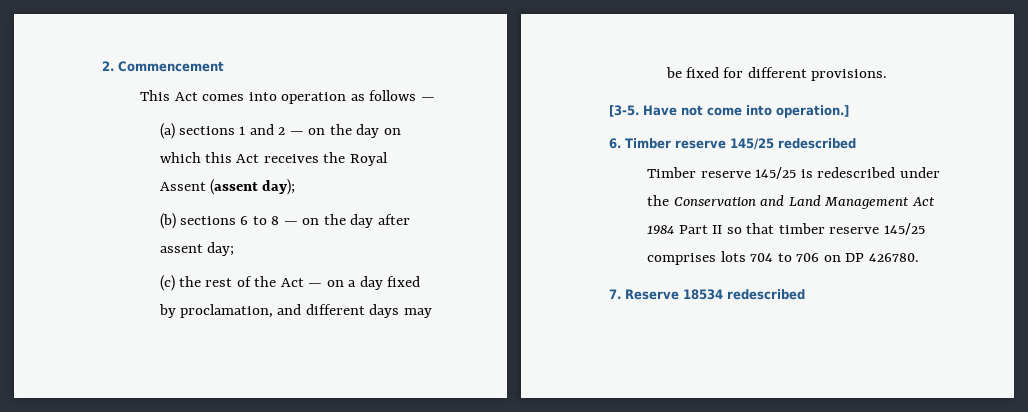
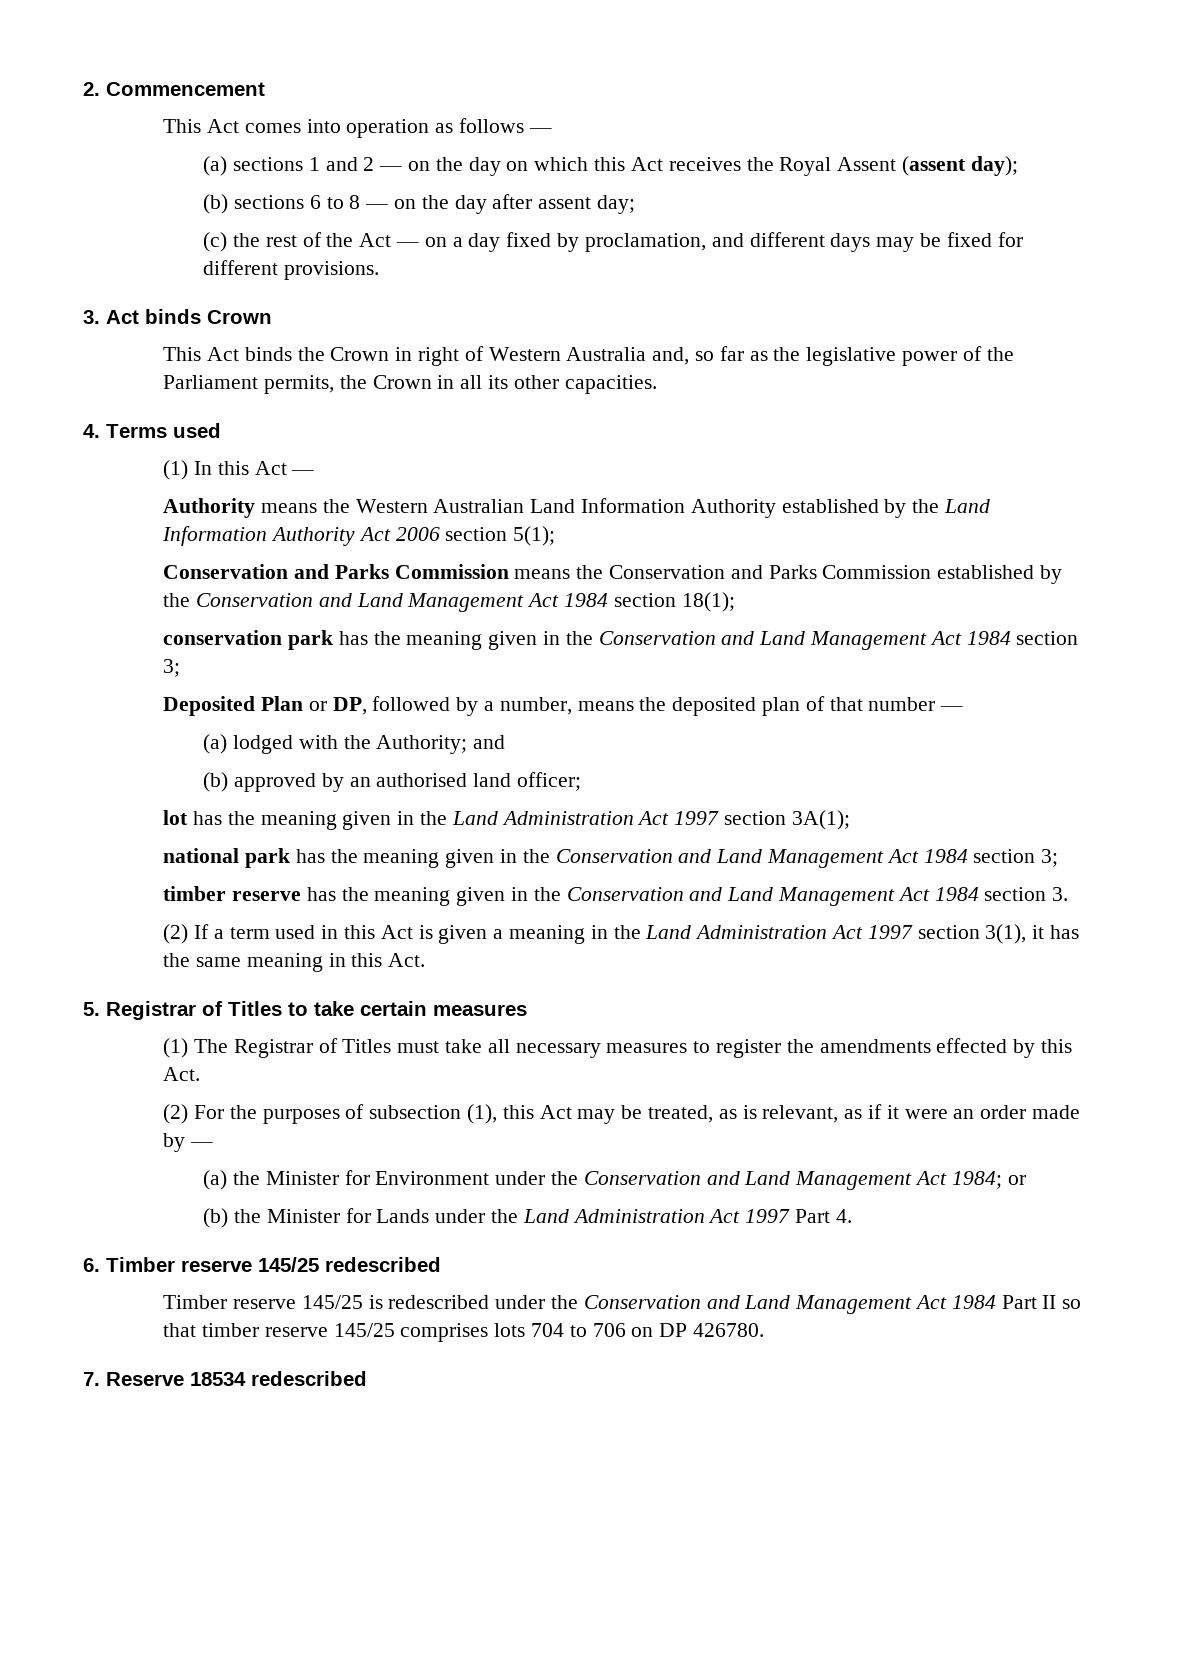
[609,105,849,118] [3-5. Have not come into operation.] -> [83,309,272,324] [163,346,1014,366] [163,375,657,394] [83,423,221,438] [163,460,315,480] [163,498,991,518] [162,526,556,546] [163,564,1063,584] [163,592,735,612] [163,630,1079,650] [163,659,181,677] [163,696,964,716] [203,734,506,754] [203,772,582,792] [163,810,850,830] [163,848,1059,868] [163,886,1069,906] [163,924,1080,944] [163,953,426,972] [83,1001,527,1020] [163,1038,1073,1058] [163,1067,201,1081] [163,1104,1081,1124] [163,1133,213,1152] [203,1170,1026,1190] [203,1208,852,1228] 3. Act binds Crown // This Act binds the Crown in right of Western Australia and, so far as the legislative power of the Parliament permits, the Crown in all its other capacities. // 4. Terms used // (1) In this Act — // Authority means the Western Australian Land Information Authority established by the Land Information Authority Act 2006 section 5(1); // Conservation and Parks Commission means the Conservation and Parks Commission established by the Conservation and Land Management Act 1984 section 18(1); // conservation park has the meaning given in the Conservation and Land Management Act 1984 section 3; // Deposited Plan or DP, followed by a number, means the deposited plan of that number — // (a) lodged with the Authority; and // (b) approved by an authorised land officer; // lot has the meaning given in the Land Administration Act 1997 section 3A(1); // national park has the meaning given in the Conservation and Land Management Act 1984 section 3; // timber reserve has the meaning given in the Conservation and Land Management Act 1984 section 3. // (2) If a term used in this Act is given a meaning in the Land Administration Act 1997 section 3(1), it has the same meaning in this Act. // 5. Registrar of Titles to take certain measures // (1) The Registrar of Titles must take all necessary measures to register the amendments effected by this Act. // (2) For the purposes of subsection (1), this Act may be treated, as is relevant, as if it were an order made by — // (a) the Minister for Environment under the Conservation and Land Management Act 1984; or // (b) the Minister for Lands under the Land Administration Act 1997 Part 4.

